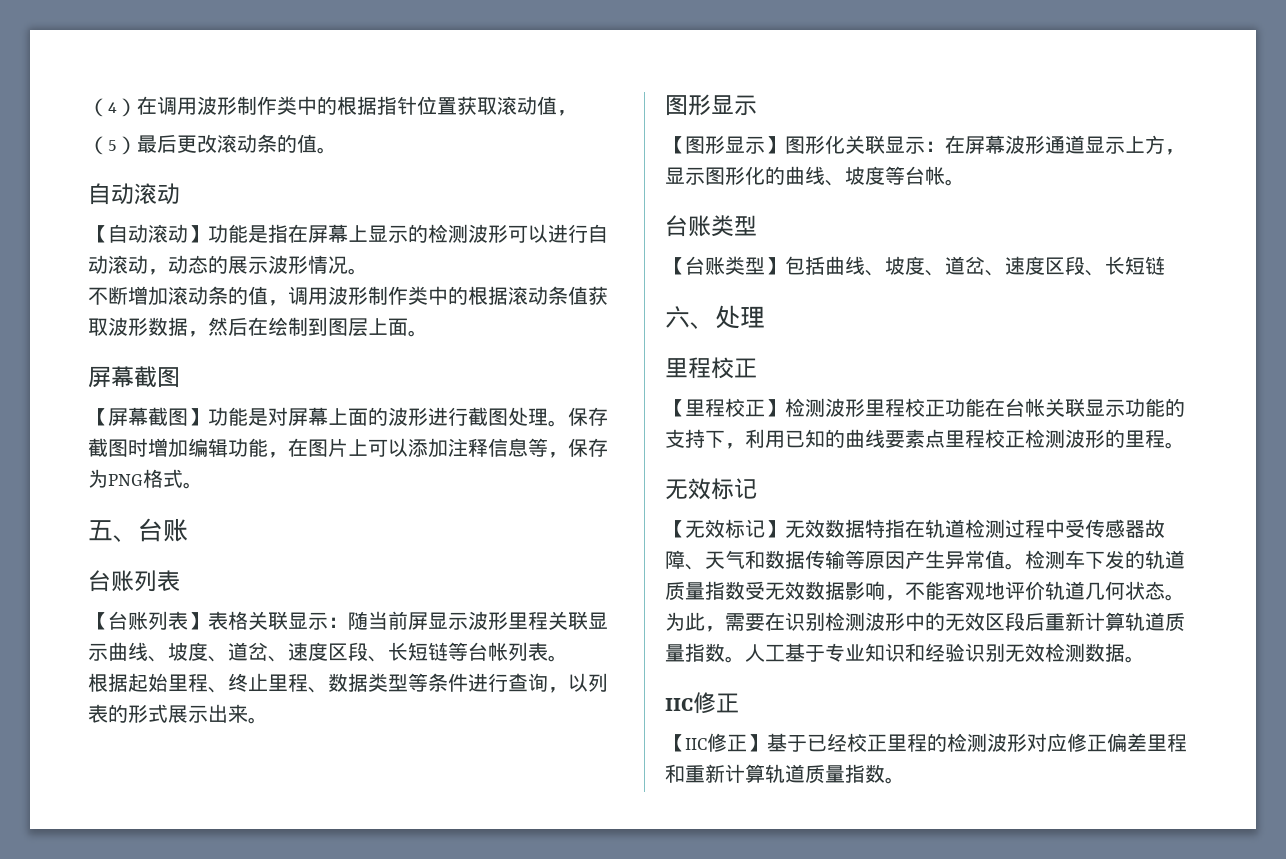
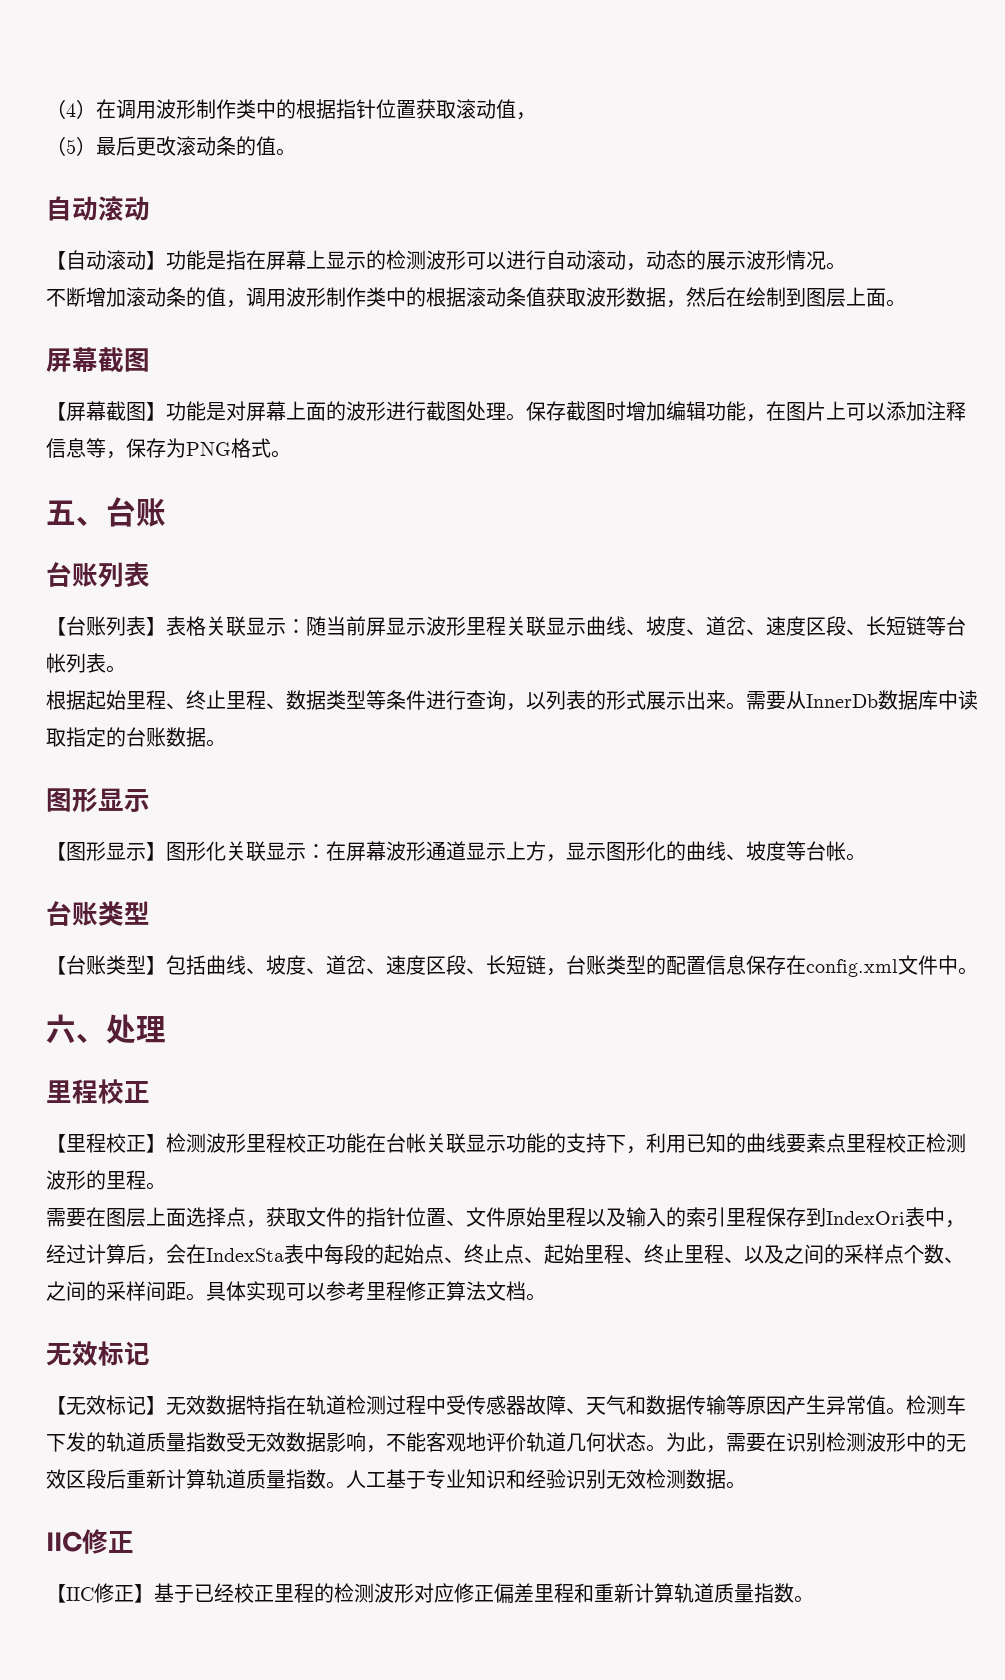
(268, 720) none -> [746,690,978,710] [46,727,226,747] 需要从InnerDb数据库中读取指定的台账数据。
(1165, 265) none -> [546,955,978,977] ，台账类型的配置信息保存在config.xml文件中。
(1185, 445) none -> [46,1207,965,1228] [46,1244,964,1265] [46,1281,546,1301] // 需要在图层上面选择点，获取文件的指针位置、文件原始里程以及输入的索引里程保存到IndexOri表中，经过计算后，会在IndexSta表中每段的起始点、终止点、起始里程、终止里程、以及之间的采样点个数、之间的采样间距。具体实现可以参考里程修正算法文档。

